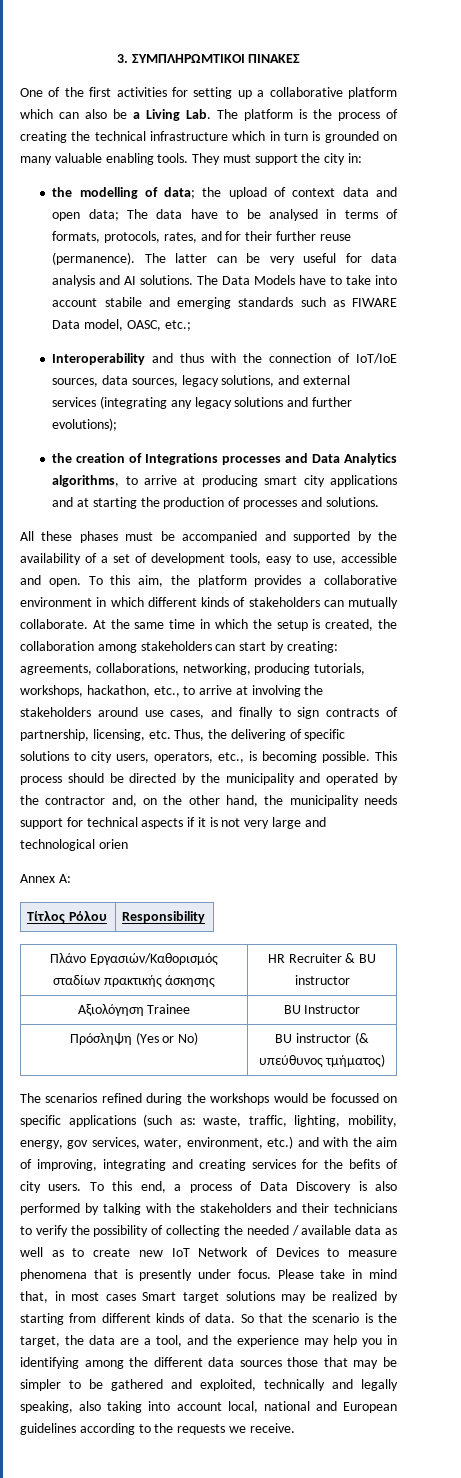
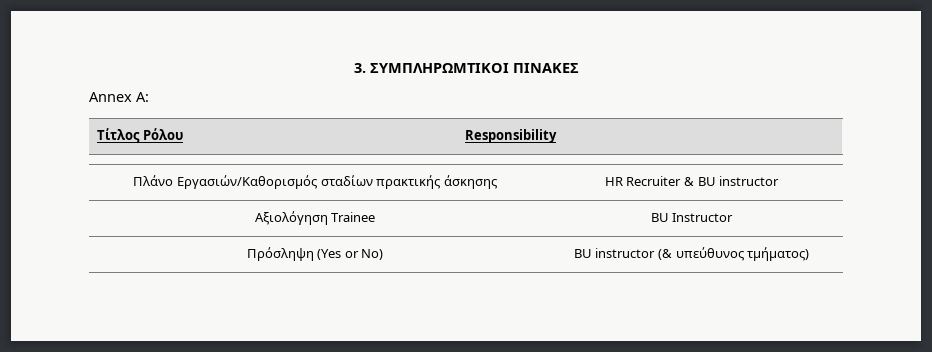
[20,87,397,99] [20,109,398,121] [20,131,397,143] [20,153,363,165] [52,187,398,199] [52,209,398,221] [52,231,351,243] [52,252,397,265] [52,275,398,287] [52,297,398,309] [52,319,191,331] [52,353,397,365] [52,375,350,387] [52,396,352,409] [52,418,118,431] [52,453,397,465] [52,475,397,487] [52,497,379,509] [20,531,398,543] [20,553,397,565] [20,575,397,587] [20,597,398,609] [20,619,397,631] [20,641,338,653] [20,663,366,675] [20,685,324,697] [20,707,398,719] [20,729,346,741] [20,751,397,763] [20,773,398,785] [20,795,397,807] [20,817,326,829] [20,839,128,851] // One of the first activities for setting up a collaborative platform which can also be a Living Lab. The platform is the process of creating the technical infrastructure which in turn is grounded on many valuable enabling tools. They must support the city in: // the modelling of data; the upload of context data and open data; The data have to be analysed in terms of formats, protocols, rates, and for their further reuse (permanence). The latter can be very useful for data analysis and AI solutions. The Data Models have to take into account stabile and emerging standards such as FIWARE Data model, OASC, etc.; // Interoperability and thus with the connection of IoT/IoE sources, data sources, legacy solutions, and external services (integrating any legacy solutions and further evolutions); // the creation of Integrations processes and Data Analytics algorithms, to arrive at producing smart city applications and at starting the production of processes and solutions. // All these phases must be accompanied and supported by the availability of a set of development tools, easy to use, accessible and open. To this aim, the platform provides a collaborative environment in which different kinds of stakeholders can mutually collaborate. At the same time in which the setup is created, the collaboration among stakeholders can start by creating: agreements, collaborations, networking, producing tutorials, workshops, hackathon, etc., to arrive at involving the stakeholders around use cases, and finally to sign contracts of partnership, licensing, etc. Thus, the delivering of specific solutions to city users, operators, etc., is becoming possible. This process should be directed by the municipality and operated by the contractor and, on the other hand, the municipality needs support for technical aspects if it is not very large and technological orien -> (579, 68) none
[20,1093,398,1105] [20,1114,397,1127] [20,1136,398,1149] [20,1159,398,1171] [20,1181,397,1193] [20,1203,397,1215] [20,1225,397,1237] [20,1247,397,1257] [20,1269,397,1281] [20,1291,399,1303] [20,1313,397,1325] [20,1335,397,1347] [20,1357,397,1369] [20,1379,398,1391] [20,1401,397,1413] [20,1423,295,1435] // The scenarios refined during the workshops would be focussed on specific applications (such as: waste, traffic, lighting, mobility, energy, gov services, water, environment, etc.) and with the aim of improving, integrating and creating services for the befits of city users. To this end, a process of Data Discovery is also performed by talking with the stakeholders and their technicians to verify the possibility of collecting the needed / available data as well as to create new IoT Network of Devices to measure phenomena that is presently under focus. Please take in mind that, in most cases Smart target solutions may be realized by starting from different kinds of data. So that the scenario is the target, the data are a tool, and the experience may help you in identifying among the different data sources those that may be simpler to be gathered and exploited, technically and legally speaking, also taking into account local, national and European guidelines according to the requests we receive. -> (810, 254) none

